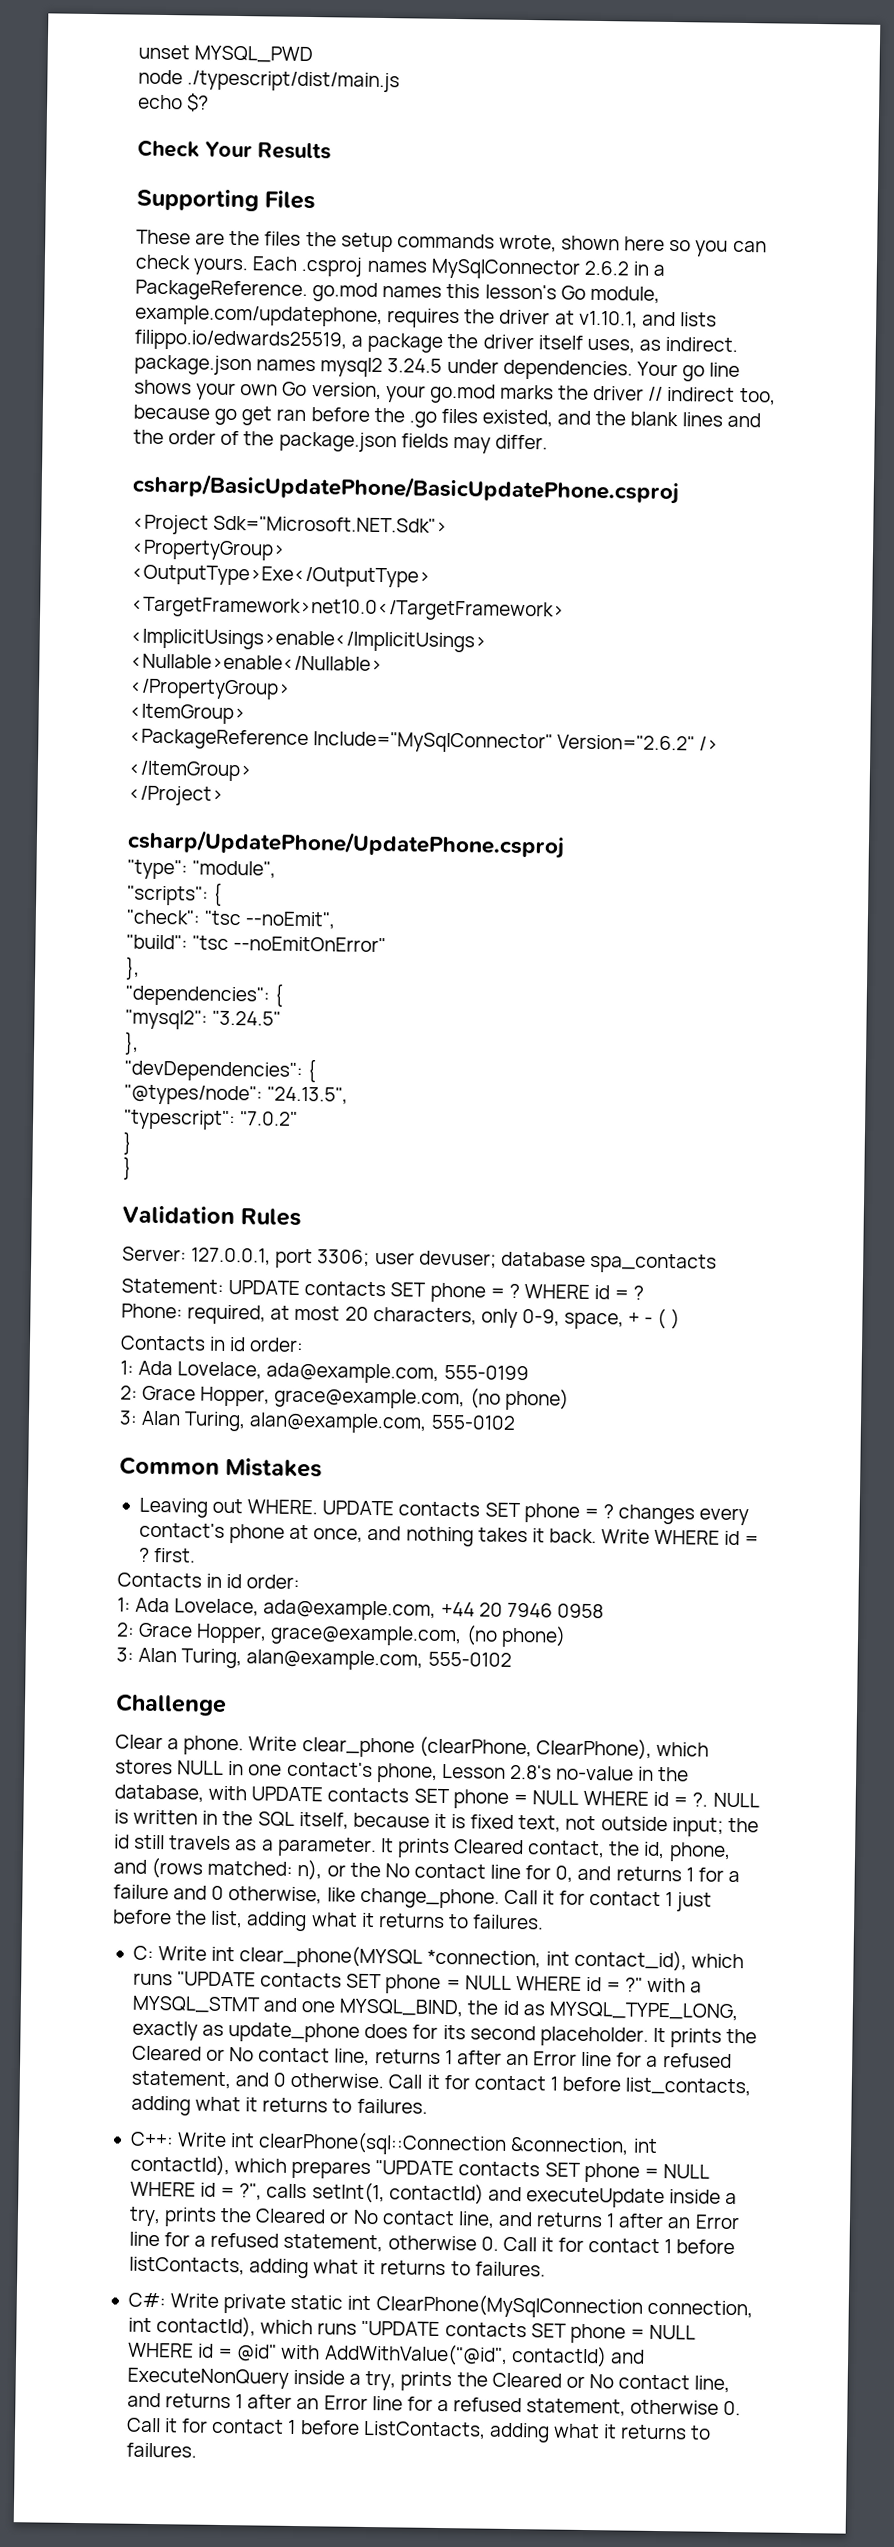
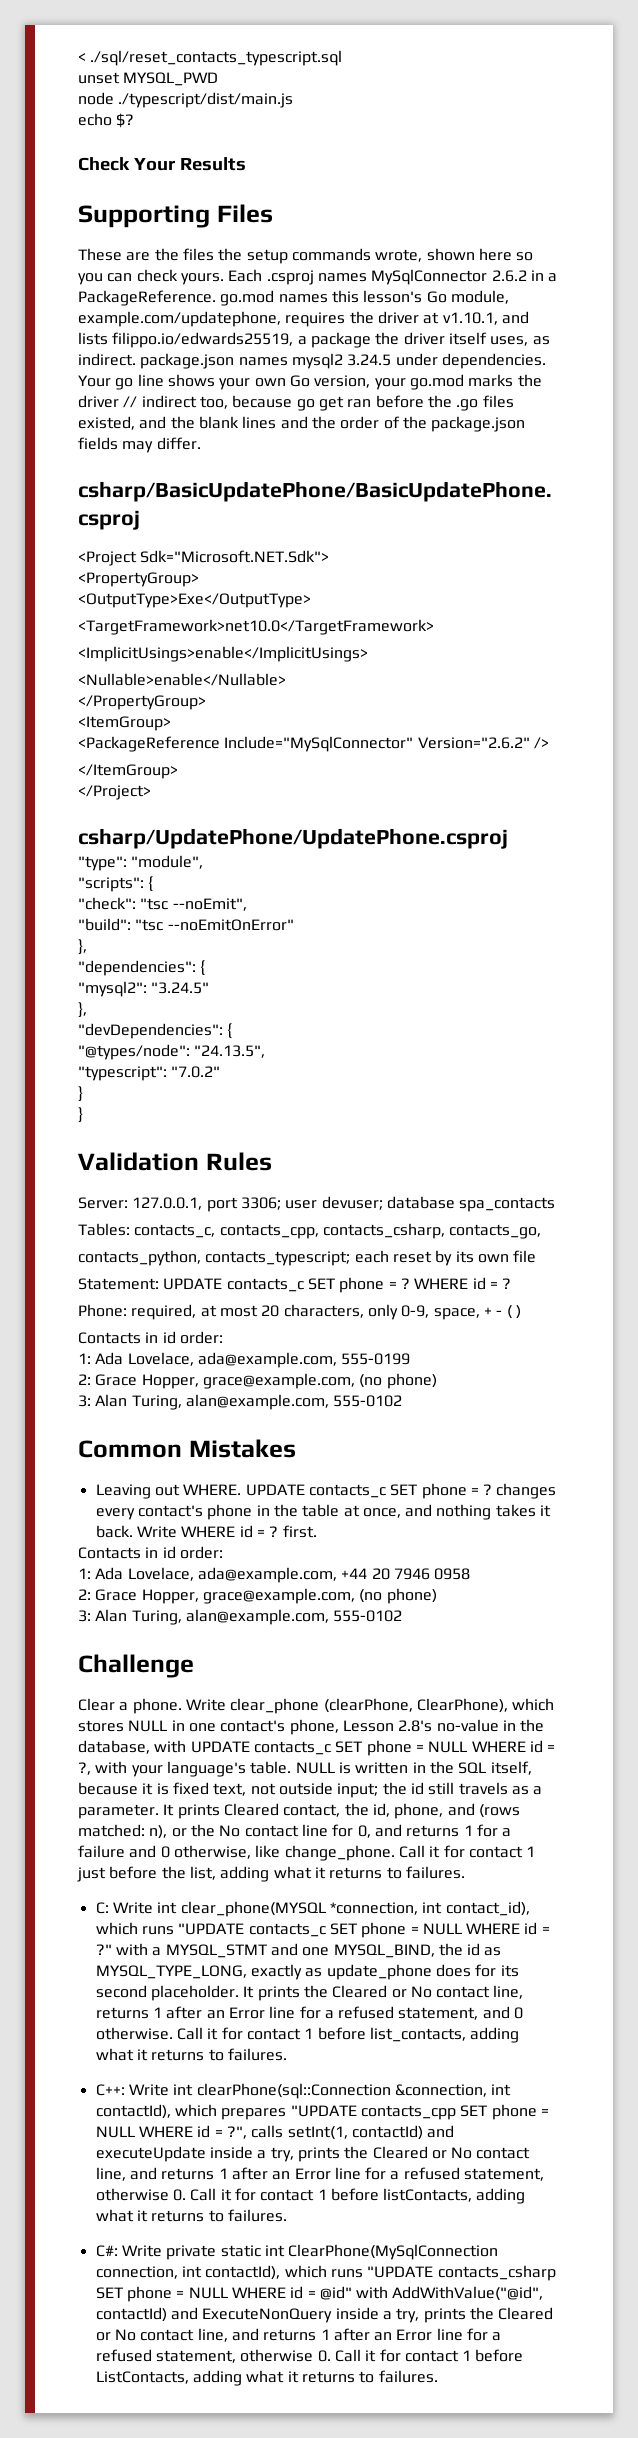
(138, 52) none -> [78,50,343,66] < ./sql/reset_contacts_typescript.sql //
(717, 1263) none -> [78,1223,542,1239] [78,1250,537,1266] // Tables: contacts_c, contacts_cpp, contacts_csharp, contacts_go, // contacts_python, contacts_typescript; each reset by its own file
[304,1281,387,1297] contacts -> [226,1278,304,1292] contacts_c
[398,1501,481,1517] contacts -> [308,1484,386,1498] contacts_c
(286, 1534) none -> [256,1504,340,1517] in the table
[327,1787,709,1809] contacts SET phone = NULL WHERE id = ?. -> [253,1740,556,1756] [78,1761,292,1777] contacts_c SET phone = NULL WHERE id = ?, with your language's table.
[260,1972,343,1988] contacts -> [248,1923,326,1937] contacts_c
[458,2161,541,2177] contacts -> [360,2105,456,2120] contacts_cpp
[444,2322,527,2338] contacts -> [437,2265,556,2281] contacts_csharp

